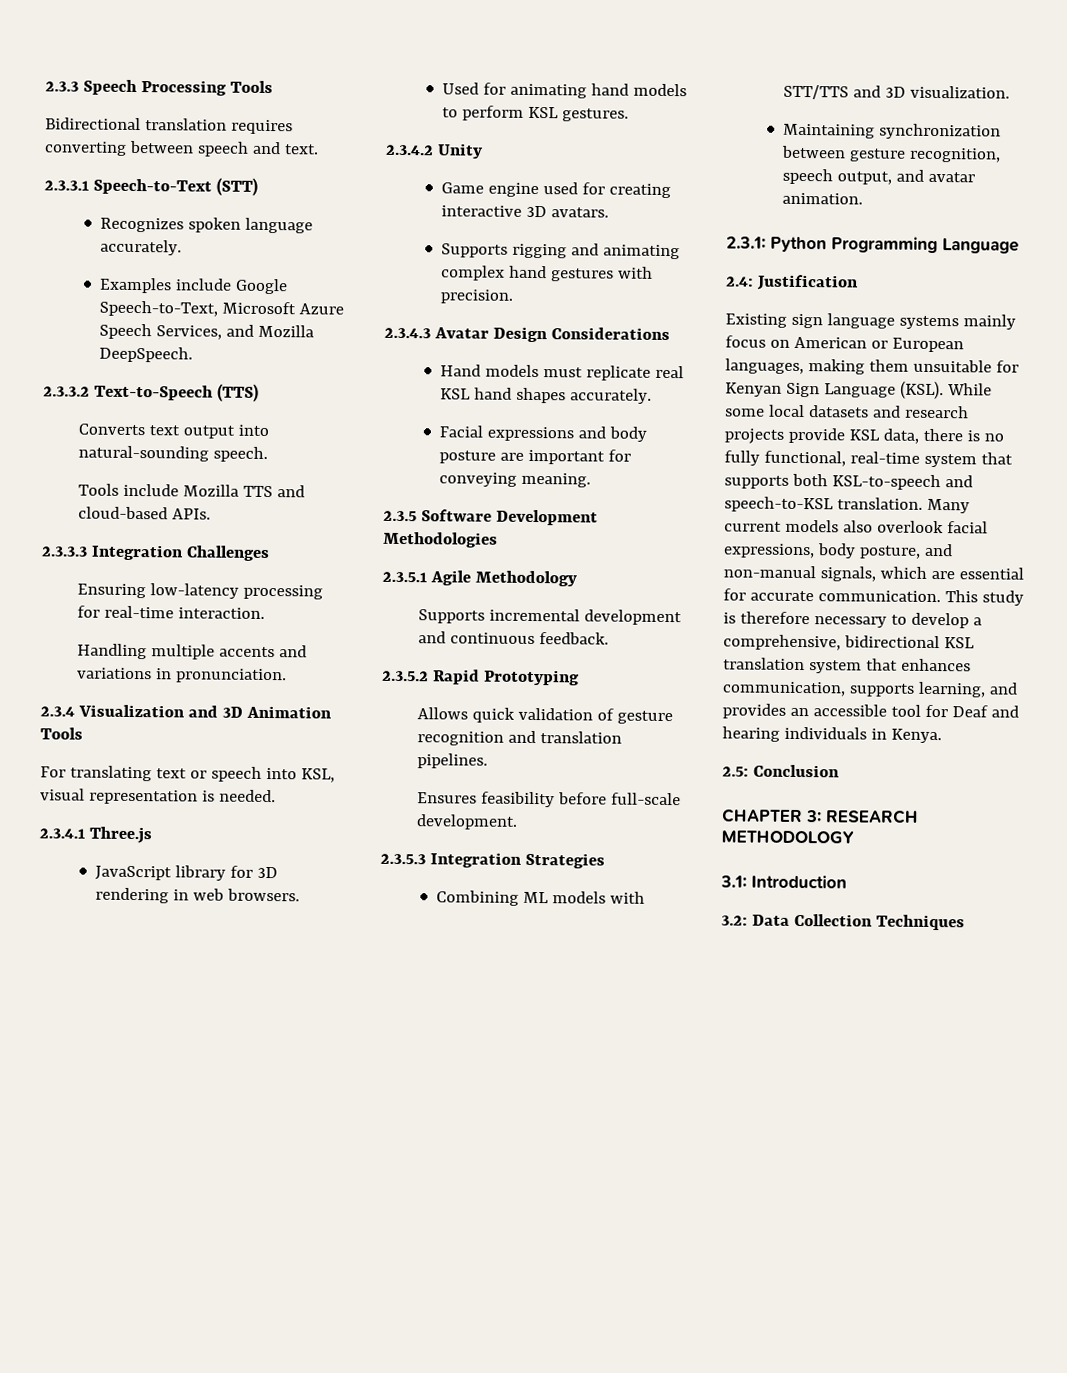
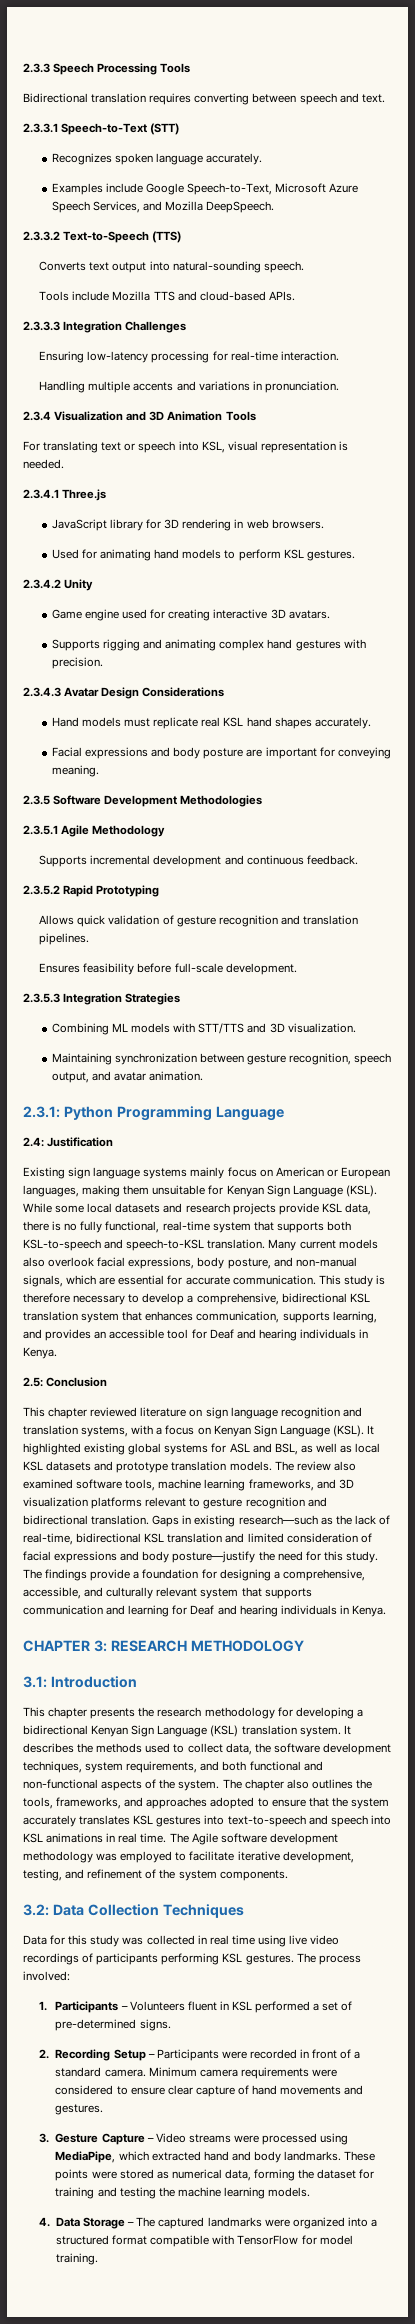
(840, 771) none -> [23,1407,362,1419] [23,1425,375,1437] [23,1443,381,1455] [23,1461,356,1473] [23,1479,354,1491] [23,1497,327,1509] [23,1515,390,1527] [23,1533,372,1545] [23,1551,378,1563] [23,1569,365,1581] [23,1587,312,1599] [23,1605,386,1617] // This chapter reviewed literature on sign language recognition and translation systems, with a focus on Kenyan Sign Language (KSL). It highlighted existing global systems for ASL and BSL, as well as local KSL datasets and prototype translation models. The review also examined software tools, machine learning frameworks, and 3D visualization platforms relevant to gesture recognition and bidirectional translation. Gaps in existing research—such as the lack of real-time, bidirectional KSL translation and limited consideration of facial expressions and body posture—justify the need for this study. The findings provide a foundation for designing a comprehensive, accessible, and culturally relevant system that supports communication and learning for Deaf and hearing individuals in Kenya.
[721,913,965,931] 3.2: Data Collection Techniques -> [23,1707,363,1719] [23,1725,351,1737] [23,1743,391,1755] [23,1761,323,1773] [23,1779,372,1791] [23,1797,389,1809] [23,1815,391,1827] [23,1833,338,1845] [23,1851,354,1863] [23,1869,288,1881] [23,1904,244,1918] [23,1935,340,1947] [23,1953,361,1965] [23,1971,70,1981] [39,2001,353,2013] [55,2019,171,2031] [39,2049,361,2061] [55,2067,337,2079] [55,2085,364,2097] [55,2104,104,2115] [39,2133,349,2145] [55,2151,376,2163] [55,2169,375,2181] [55,2187,311,2199] [39,2217,377,2229] [55,2235,353,2247] [55,2253,98,2265] This chapter presents the research methodology for developing a bidirectional Kenyan Sign Language (KSL) translation system. It describes the methods used to collect data, the software development techniques, system requirements, and both functional and non-functional aspects of the system. The chapter also outlines the tools, frameworks, and approaches adopted to ensure that the system accurately translates KSL gestures into text-to-speech and speech into KSL animations in real time. The Agile software development methodology was employed to facilitate iterative development, testing, and refinement of the system components. // 3.2: Data Collection Techniques // Data for this study was collected in real time using live video recordings of participants performing KSL gestures. The process involved: // 1. Participants – Volunteers fluent in KSL performed a set of pre-determined signs. // 2. Recording Setup – Participants were recorded in front of a standard camera. Minimum camera requirements were considered to ensure clear capture of hand movements and gestures. // 3. Gesture Capture – Video streams were processed using MediaPipe, which extracted hand and body landmarks. These points were stored as numerical data, forming the dataset for training and testing the machine learning models. // 4. Data Storage – The captured landmarks were organized into a structured format compatible with TensorFlow for model training.

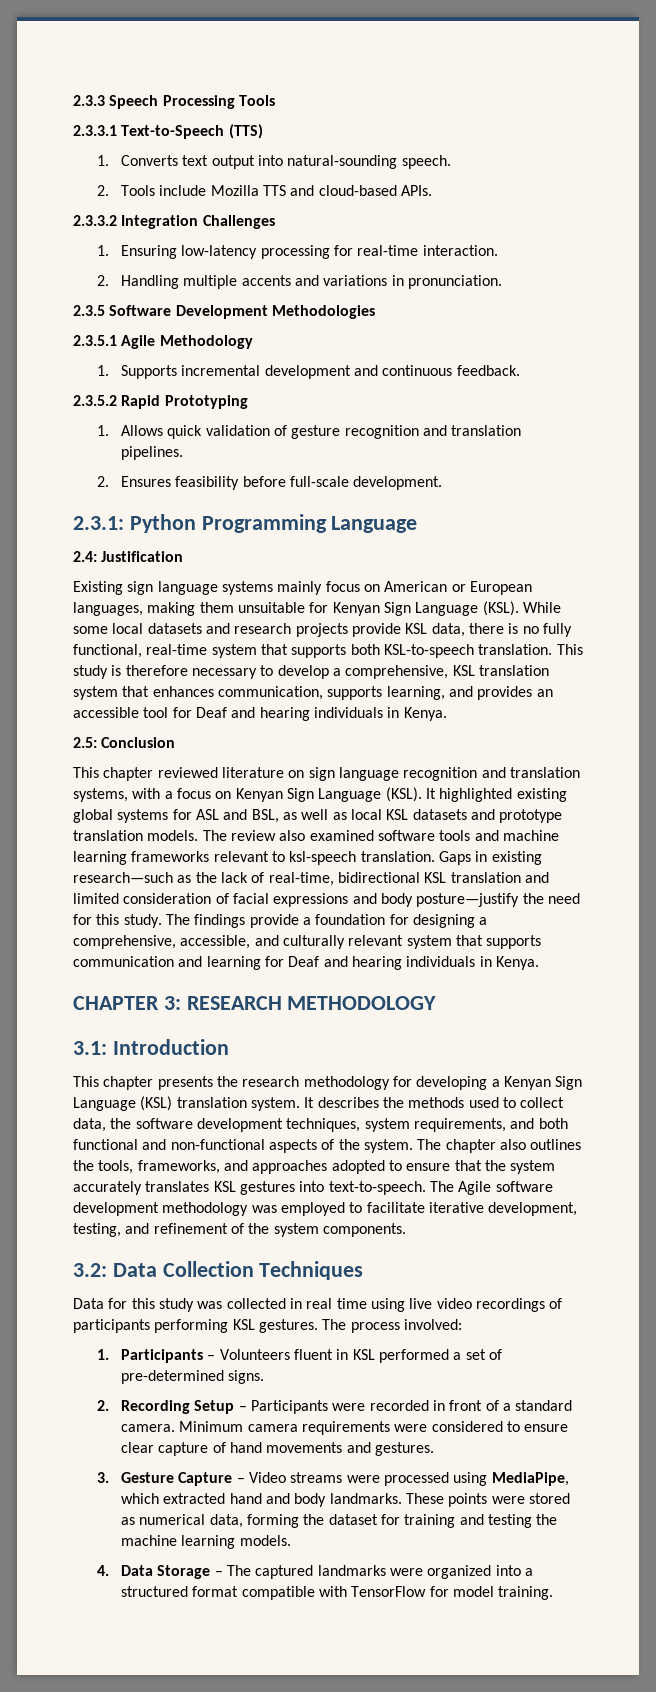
[23,93,385,105] [23,123,180,135] [51,153,263,165] [51,183,359,195] [51,201,275,213] [23,231,60,241] Bidirectional translation requires converting between speech and text. // 2.3.3.1 Speech-to-Text (STT) // Recognizes spoken language accurately. // Examples include Google Speech-to-Text, Microsoft Azure Speech Services, and Mozilla DeepSpeech. // 2.3.3.2 -> [73,125,117,136] 2.3.3.1
(182, 237) none -> [97,155,110,166] 1.
(304, 267) none -> [97,185,110,196] 2.
[23,321,60,331] 2.3.3.3 -> [73,215,117,226] 2.3.3.2
(187, 327) none -> [97,245,110,256] 1.
(339, 356) none -> [97,275,110,286] 2.
[23,411,256,421] [23,441,348,453] [23,459,64,469] [23,489,107,501] [51,519,324,531] [51,549,355,561] [23,579,94,591] [51,609,330,621] [51,639,366,651] [51,657,103,669] [23,687,225,699] [51,717,371,729] [51,747,391,759] [51,765,99,777] // 2.3.4 Visualization and 3D Animation Tools // For translating text or speech into KSL, visual representation is needed. // 2.3.4.1 Three.js // JavaScript library for 3D rendering in web browsers. // Used for animating hand models to perform KSL gestures. // 2.3.4.2 Unity // Game engine used for creating interactive 3D avatars. // Supports rigging and animating complex hand gestures with precision. // 2.3.4.3 Avatar Design Considerations // Hand models must replicate real KSL hand shapes accurately. // Facial expressions and body posture are important for conveying meaning. -> (502, 282) none
(166, 831) none -> [97,365,110,376] 1.
(160, 891) none -> [97,425,110,436] 1.
(90, 939) none -> [97,476,110,487] 2.
[23,993,181,1005] [51,1023,356,1035] [51,1053,392,1065] [51,1071,204,1083] // 2.3.5.3 Integration Strategies // Combining ML models with STT/TTS and 3D visualization. // Maintaining synchronization between gesture recognition, speech output, and avatar animation. -> (443, 483) none
[104,1239,378,1251] [23,1257,357,1269] [23,1275,316,1287] and speech-to-KSL translation. Many current models also overlook facial expressions, body posture, and non-manual signals, which are essential for accurate communication. -> [478,644,553,655] translation.
[281,1293,347,1303] bidirectional -> (449, 672) none
[125,1479,354,1491] [23,1497,327,1509] [23,1515,88,1525] tools, machine learning frameworks, and 3D visualization platforms relevant to gesture recognition and bidirectional -> [439,830,559,841] [73,851,357,865] tools and machine learning frameworks relevant to ksl-speech
[23,1725,88,1735] bidirectional -> (500, 1083) none
[227,1815,391,1827] [23,1833,167,1843] text-to-speech and speech into KSL animations in real time. -> [328,1181,426,1195] text-to-speech.

